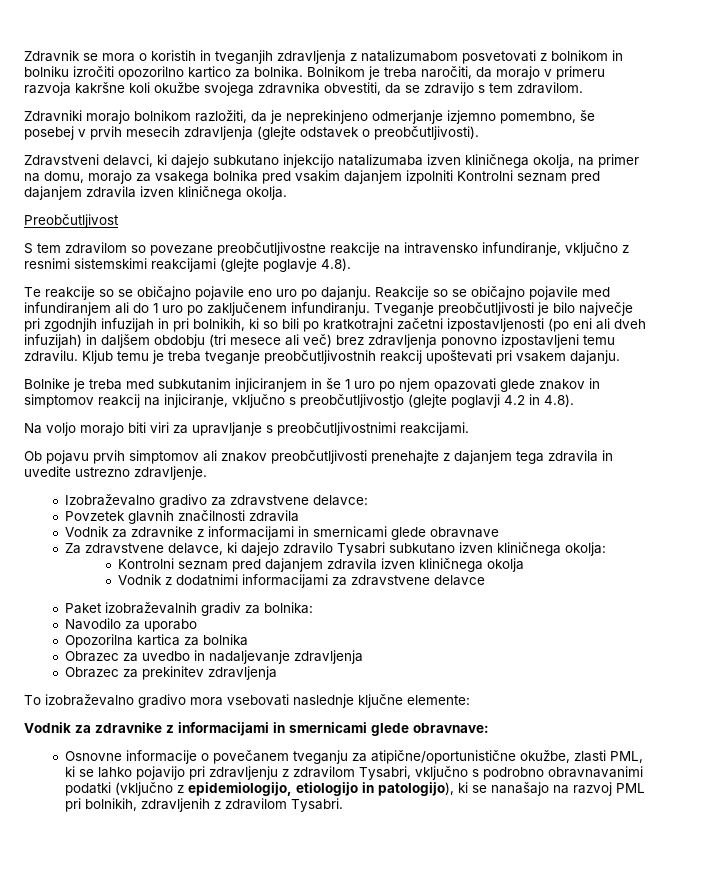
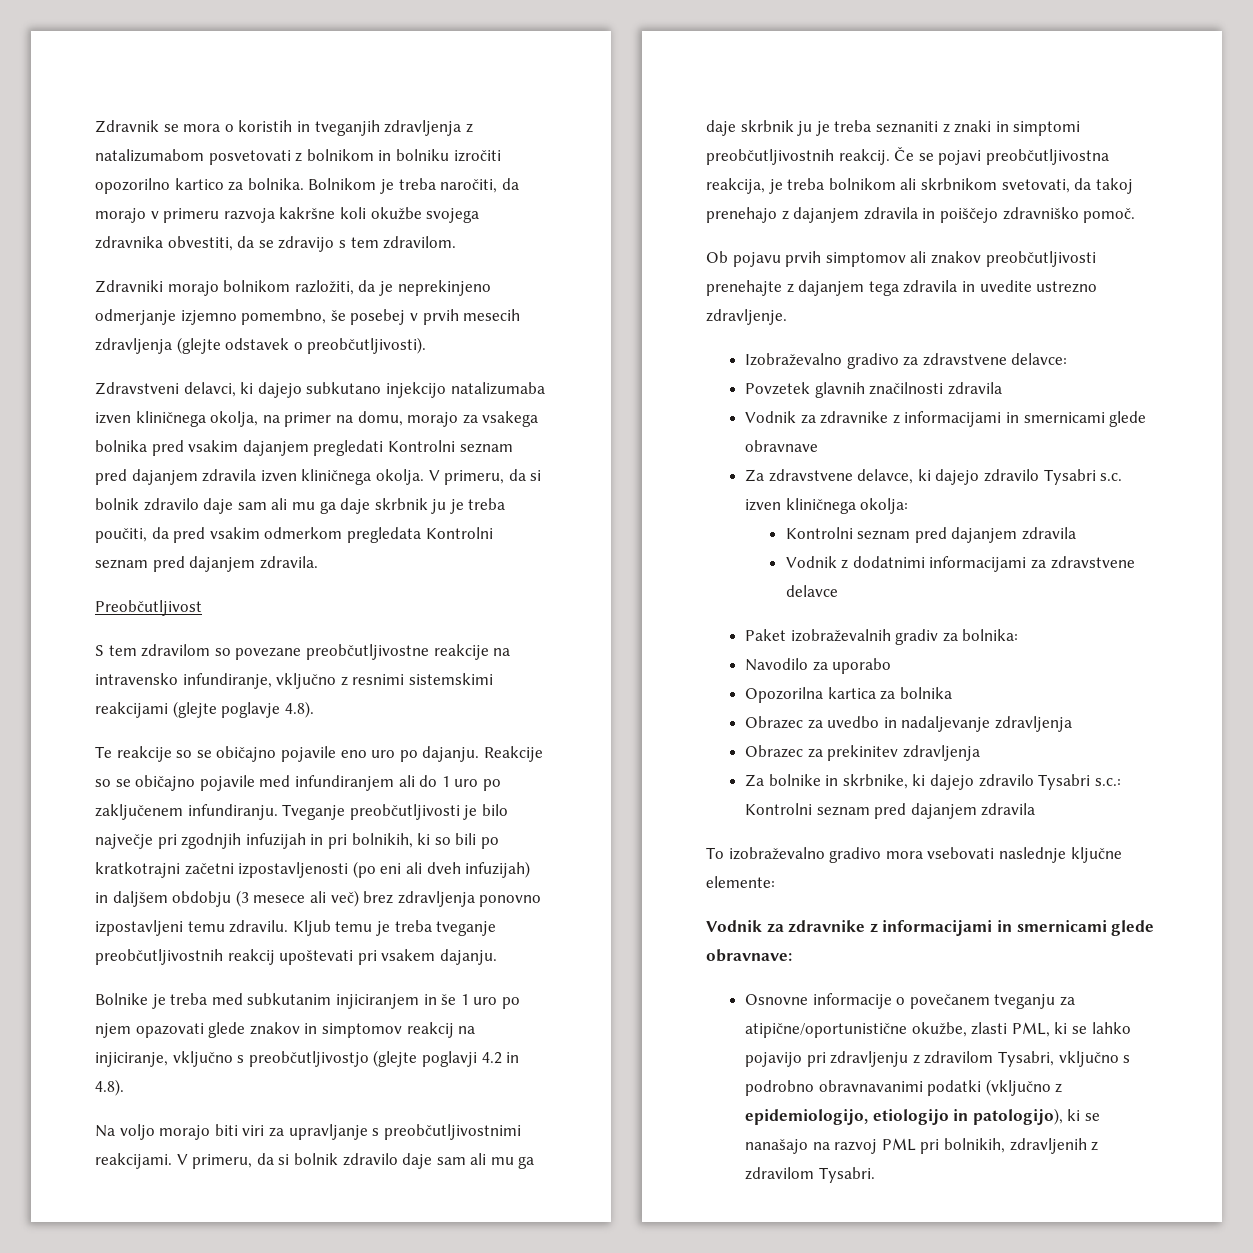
[406,170,453,184] izpolniti -> [313,440,384,456] pregledati
(287, 193) none -> [428,469,542,485] [95,498,506,514] [95,527,493,543] [95,556,318,572] V primeru, da si bolnik zdravilo daje sam ali mu ga daje skrbnik ju je treba poučiti, da pred vsakim odmerkom pregledata Kontrolni seznam pred dajanjem zdravila.
[209,334,226,347] (tri -> [235,890,249,907] (3
(469, 429) none -> [176,1153,535,1169] [706,120,1081,136] [706,147,1109,165] [706,178,1133,194] [706,207,1136,223] V primeru, da si bolnik zdravilo daje sam ali mu ga daje skrbnik ju je treba seznaniti z znaki in simptomi preobčutljivostnih reakcij. Če se pojavi preobčutljivostna reakcija, je treba bolnikom ali skrbnikom svetovati, da takoj prenehajo z dajanjem zdravila in poiščejo zdravniško pomoč.
[389,543,456,554] subkutano -> [1100,473,1123,481] s.c.
[380,558,524,572] izven kliničnega okolja -> (1077, 533) none
(278, 673) none -> [745,774,1121,790] [745,803,1036,819] // Za bolnike in skrbnike, ki dajejo zdravilo Tysabri s.c.: Kontrolni seznam pred dajanjem zdravila

